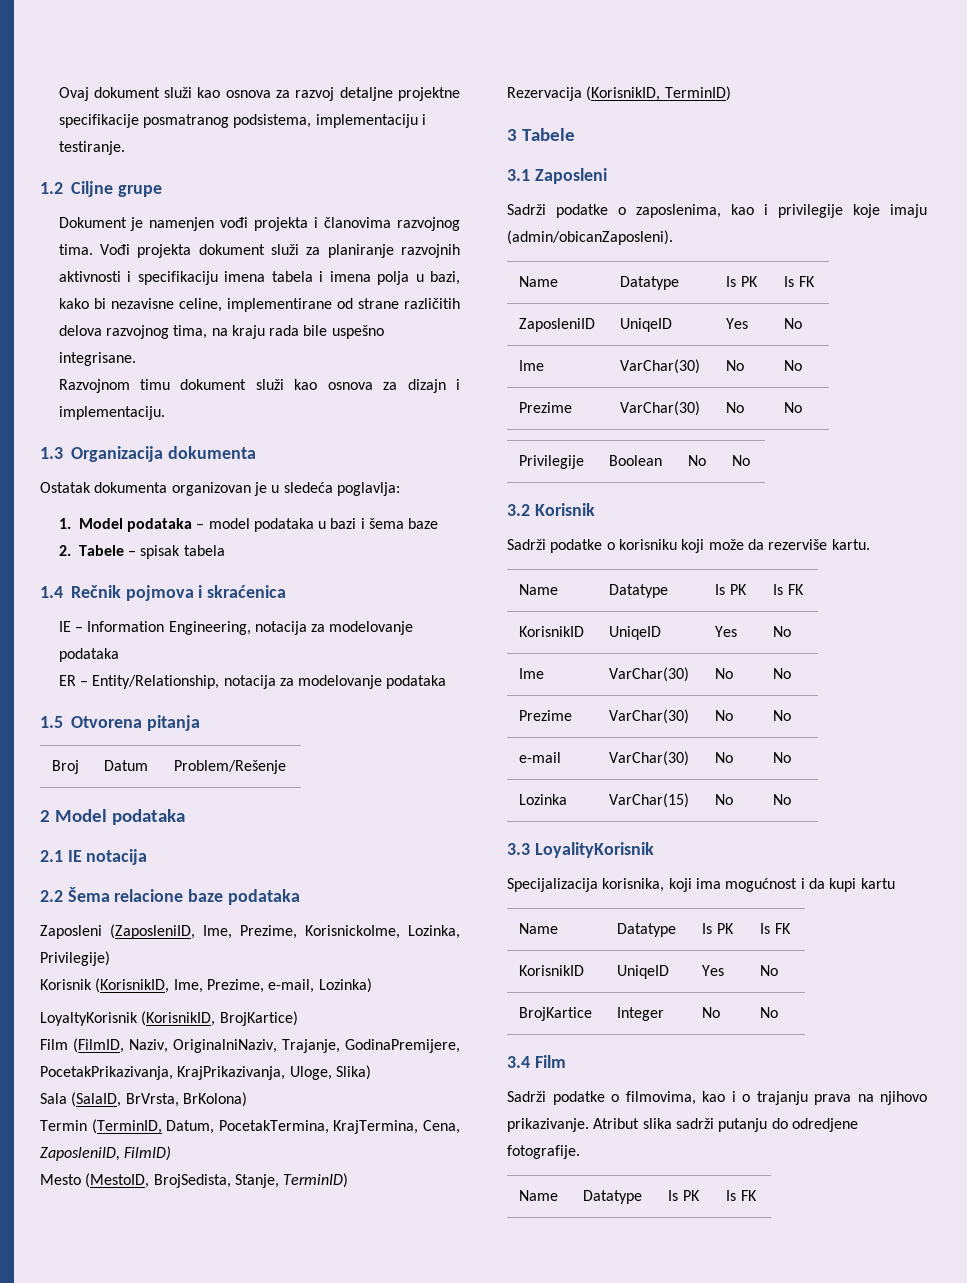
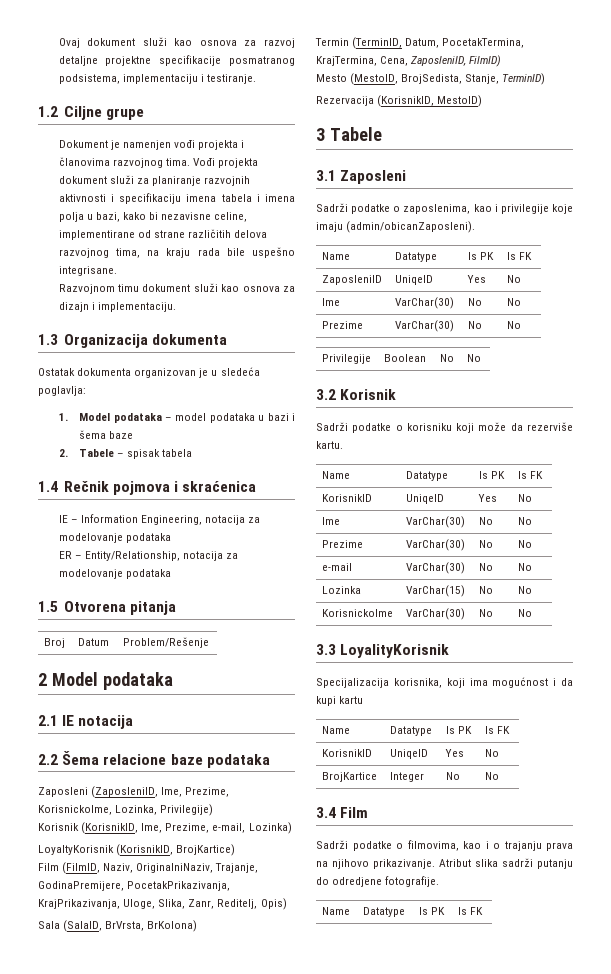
[335,1065,371,1080] Slika) -> [158,898,287,910] Slika, Zanr, Reditelj, Opis)
[664,86,731,101] TerminID) -> [437,95,483,107] MestoID)
(792, 799) none -> [322,609,394,617] [406,608,466,620] [479,609,494,617] [518,609,533,617] // KorisnickoIme | VarChar(30) | No | No

